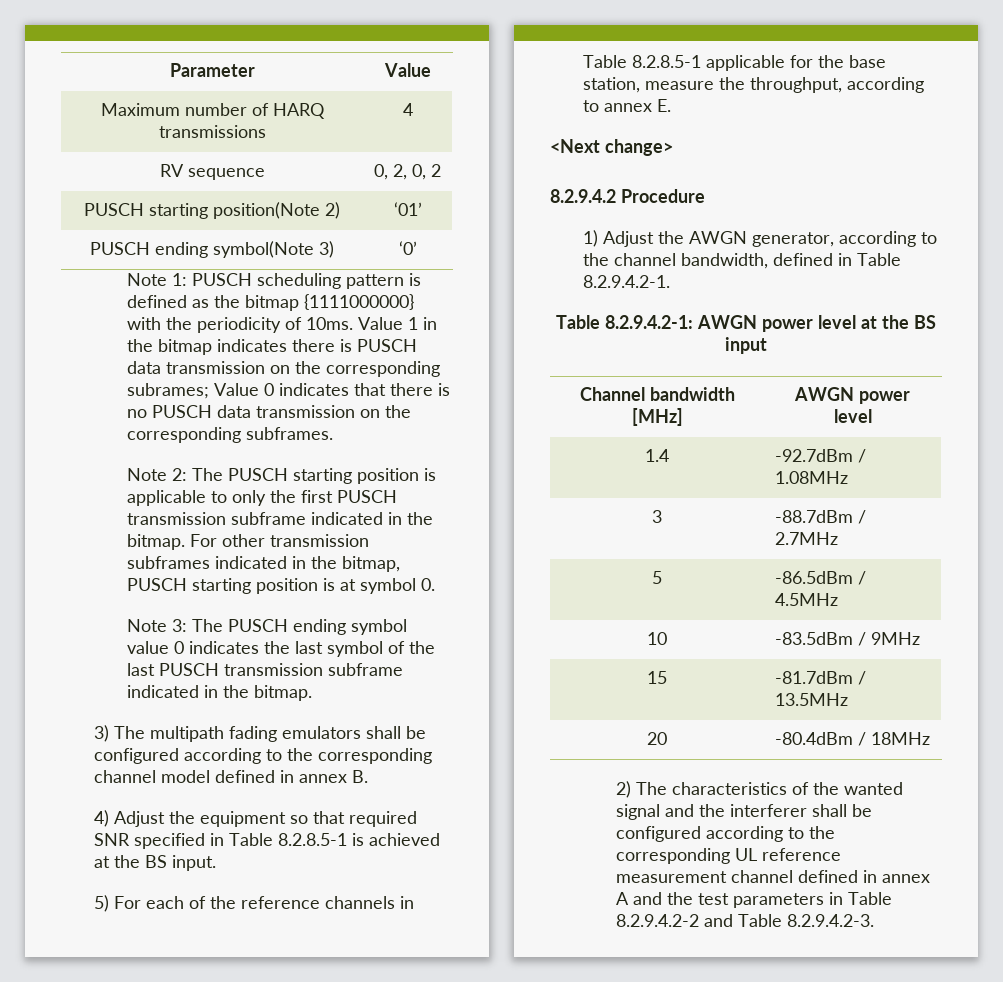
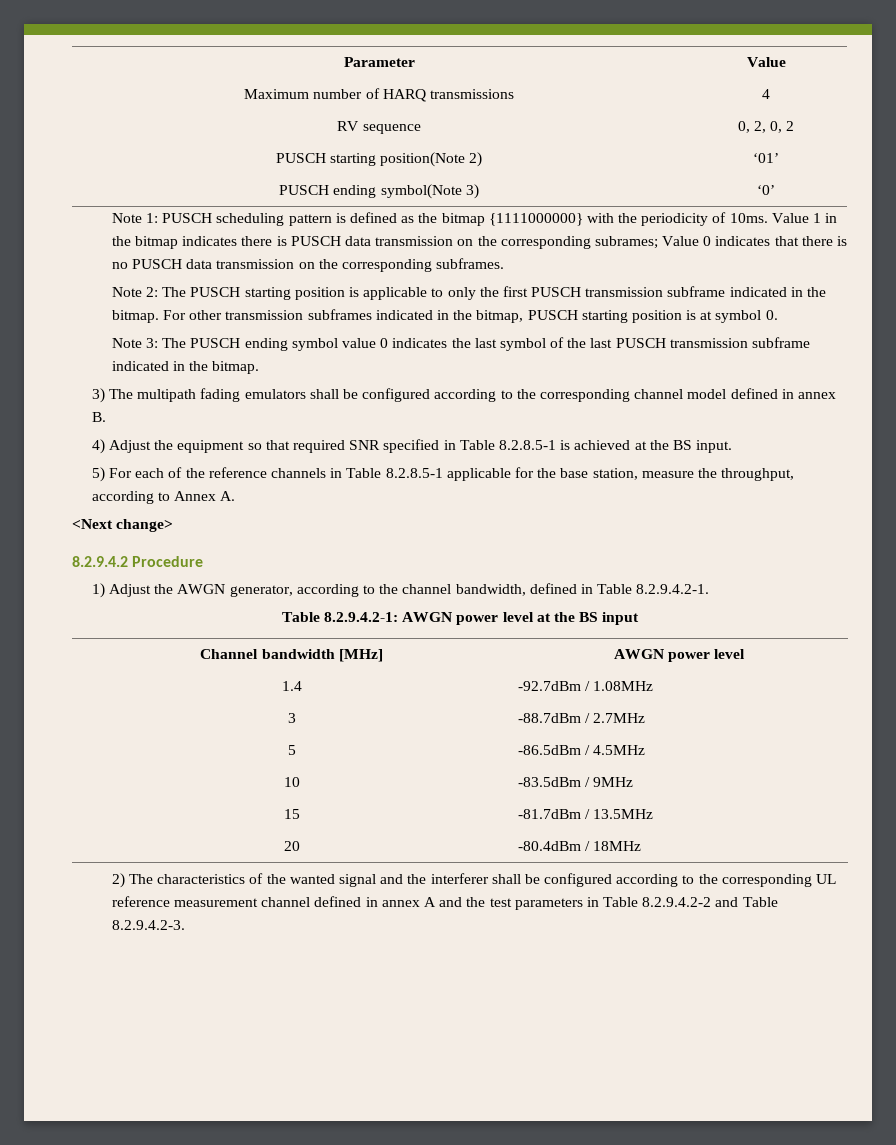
[604,99,672,112] annex E. -> [174,491,236,501] Annex A.

